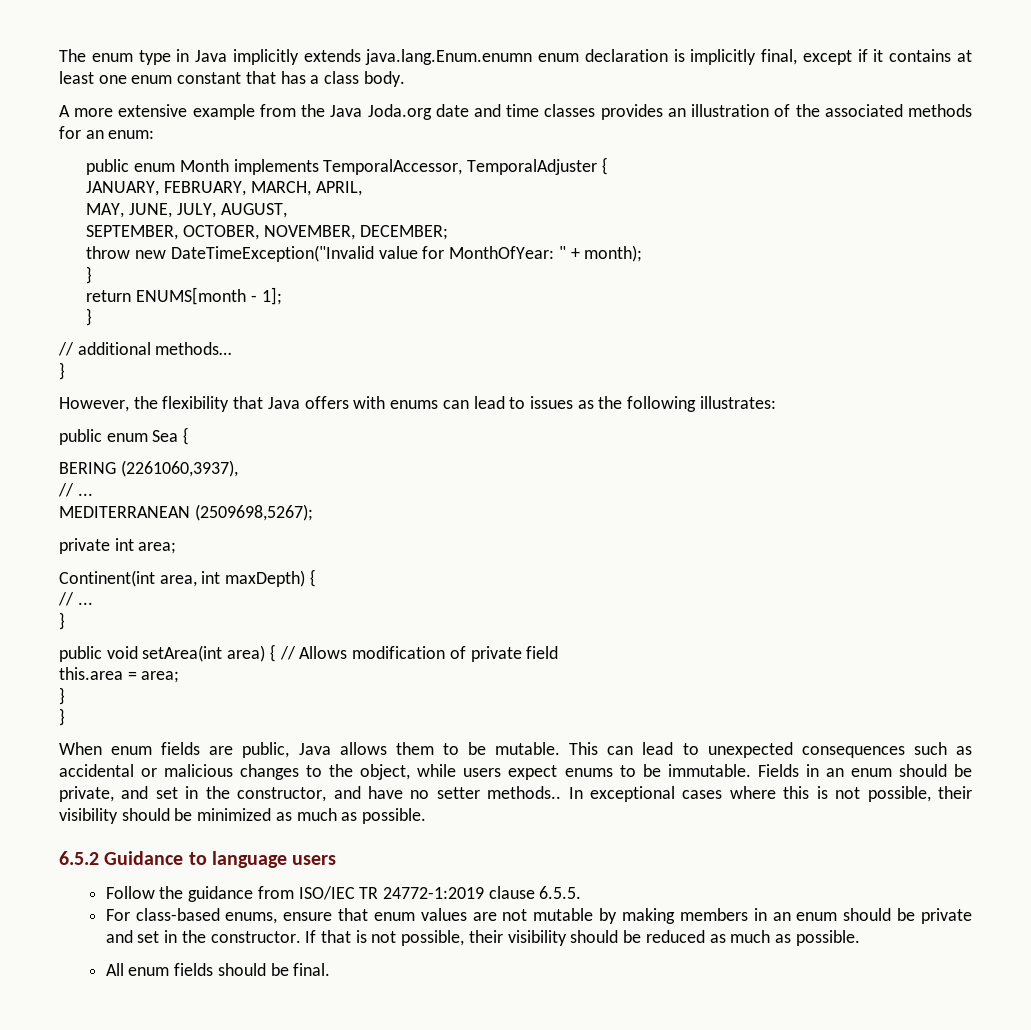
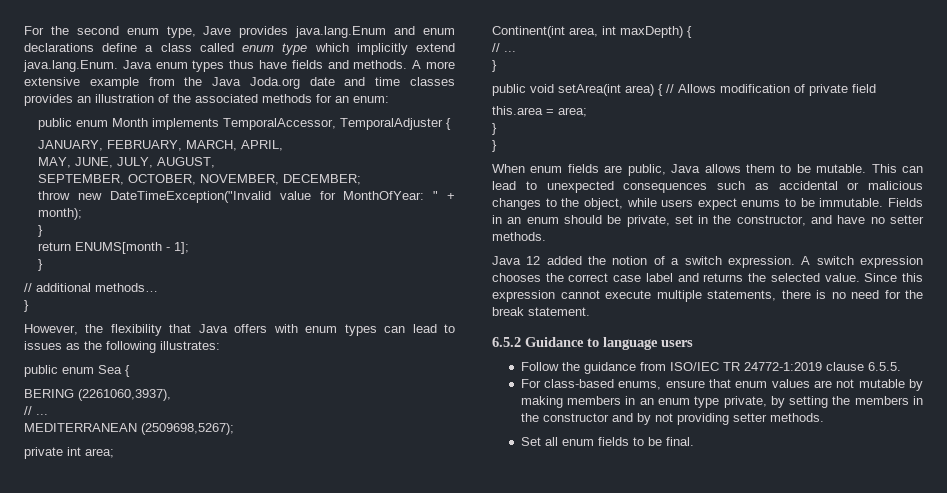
[59,49,972,65] [59,71,405,87] The enum type in Java implicitly extends java.lang.Enum.enumn enum declaration is implicitly final, except if it contains at least one enum constant that has a class body. // -> [24,26,456,38] [24,43,456,55] [23,60,408,72] For the second enum type, Jave provides java.lang.Enum and enum declarations define a class called enum type which implicitly extend java.lang.Enum. Java enum types thus have fields and methods.
[390,400,439,409] enums -> [305,324,377,336] enum types
[121,786,149,799] and -> (670, 221) none
[487,786,973,802] [59,808,427,824] methods.. In exceptional cases where this is not possible, their visibility should be minimized as much as possible. -> [492,232,546,241] [492,256,923,268] [492,273,923,282] [492,290,923,302] [492,307,590,316] methods. // Java 12 added the notion of a switch expression. A switch expression chooses the correct case label and returns the selected value. Since this expression cannot execute multiple statements, there is no need for the break statement.
[843,908,972,924] [105,930,860,946] [105,963,266,976] should be private and set in the constructor. If that is not possible, their visibility should be reduced as much as possible. // All enum fields should -> [694,396,923,408] [520,413,824,425] [520,437,644,446] type private, by setting the members in the constructor and by not providing setter methods. // Set all enum fields to

